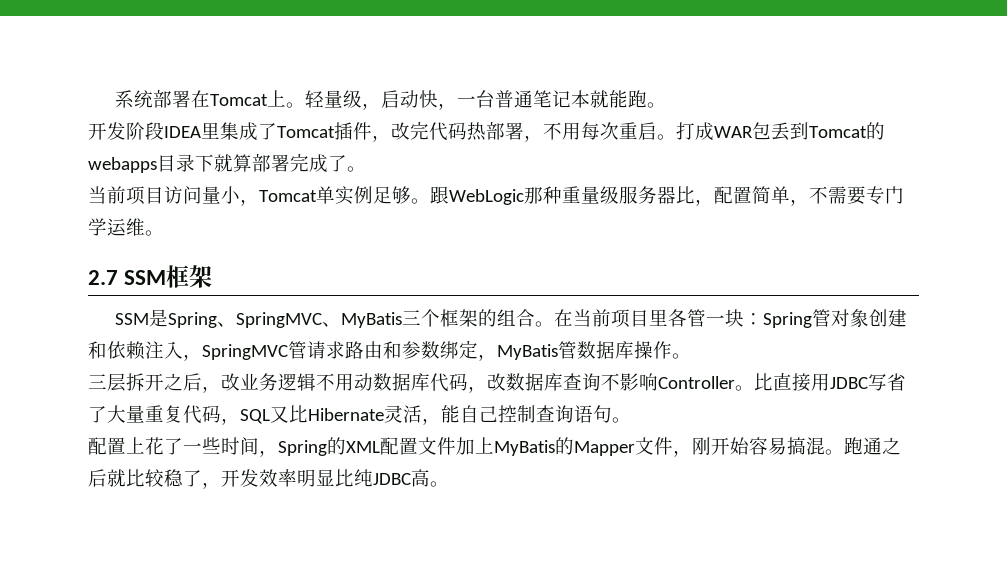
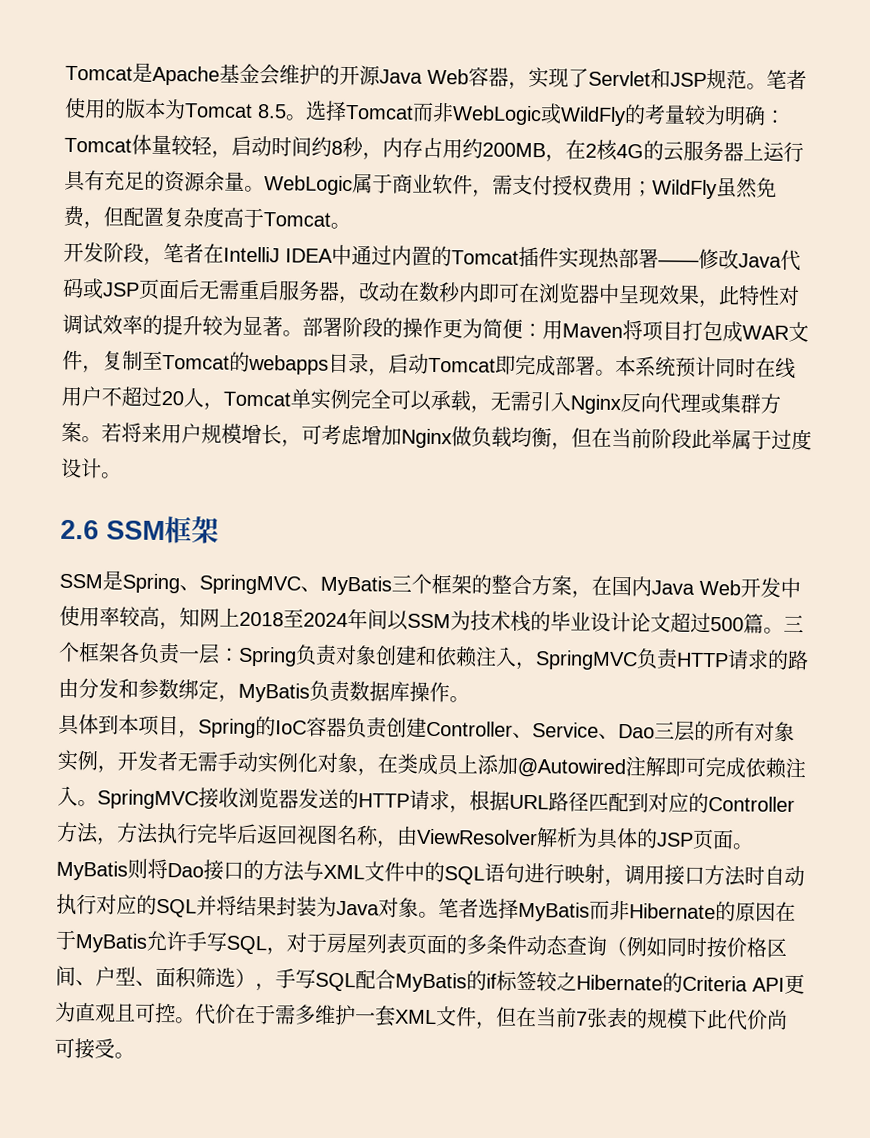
[114,90,666,110] [88,121,885,142] [88,153,366,173] [88,186,904,206] [88,218,164,236] [88,270,118,285] 系统部署在Tomcat上。轻量级，启动快，一台普通笔记本就能跑。 // 开发阶段IDEA里集成了Tomcat插件，改完代码热部署，不用每次重启。打成WAR包丢到Tomcat的webapps目录下就算部署完成了。 // 当前项目访问量小，Tomcat单实例足够。跟WebLogic那种重量级服务器比，配置简单，不需要专门学运维。 // 2.7 -> [65,62,807,91] [64,97,786,127] [64,134,804,163] [64,170,777,200] [63,205,351,230] [63,241,801,271] [62,277,800,309] [62,313,809,343] [62,349,796,379] [61,386,781,415] [61,421,812,451] [60,457,122,479] [60,519,99,540] Tomcat是Apache基金会维护的开源Java Web容器，实现了Servlet和JSP规范。笔者使用的版本为Tomcat 8.5。选择Tomcat而非WebLogic或WildFly的考量较为明确：Tomcat体量较轻，启动时间约8秒，内存占用约200MB，在2核4G的云服务器上运行具有充足的资源余量。WebLogic属于商业软件，需支付授权费用；WildFly虽然免费，但配置复杂度高于Tomcat。 // 开发阶段，笔者在IntelliJ IDEA中通过内置的Tomcat插件实现热部署——修改Java代码或JSP页面后无需重启服务器，改动在数秒内即可在浏览器中呈现效果，此特性对调试效率的提升较为显著。部署阶段的操作更为简便：用Maven将项目打包成WAR文件，复制至Tomcat的webapps目录，启动Tomcat即完成部署。本系统预计同时在线用户不超过20人，Tomcat单实例完全可以承载，无需引入Nginx反向代理或集群方案。若将来用户规模增长，可考虑增加Nginx做负载均衡，但在当前阶段此举属于过度设计。 // 2.6
[496,309,831,328] 组合。在当前项目里各管一块：Spring管 -> [491,574,801,599] [59,605,804,634] [58,641,338,667] 整合方案，在国内Java Web开发中使用率较高，知网上2018至2024年间以SSM为技术栈的毕业设计论文超过500篇。三个框架各负责一层：Spring负责
[288,341,383,359] 管请求路由 -> [636,648,809,671] [58,677,119,699] 负责HTTP请求的路由分发
[558,341,577,359] 管 -> [309,680,351,703] 负责
[88,373,906,393] [88,405,631,425] [88,437,901,457] [88,469,430,489] 三层拆开之后，改业务逻辑不用动数据库代码，改数据库查询不影响Controller。比直接用JDBC写省了大量重复代码，SQL又比Hibernate灵活，能自己控制查询语句。 // 配置上花了一些时间，Spring的XML配置文件加上MyBatis的Mapper文件，刚开始容易搞混。跑通之后就比较稳了，开发效率明显比纯JDBC高 -> [58,714,795,742] [57,749,806,779] [57,785,795,814] [56,821,754,850] [56,858,805,888] [56,893,796,922] [55,929,787,959] [55,965,805,995] [54,1001,788,1031] [54,1037,115,1060] 具体到本项目，Spring的IoC容器负责创建Controller、Service、Dao三层的所有对象实例，开发者无需手动实例化对象，在类成员上添加@Autowired注解即可完成依赖注入。SpringMVC接收浏览器发送的HTTP请求，根据URL路径匹配到对应的Controller方法，方法执行完毕后返回视图名称，由ViewResolver解析为具体的JSP页面。MyBatis则将Dao接口的方法与XML文件中的SQL语句进行映射，调用接口方法时自动执行对应的SQL并将结果封装为Java对象。笔者选择MyBatis而非Hibernate的原因在于MyBatis允许手写SQL，对于房屋列表页面的多条件动态查询（例如同时按价格区间、户型、面积筛选），手写SQL配合MyBatis的if标签较之Hibernate的Criteria API更为直观且可控。代价在于需多维护一套XML文件，但在当前7张表的规模下此代价尚可接受

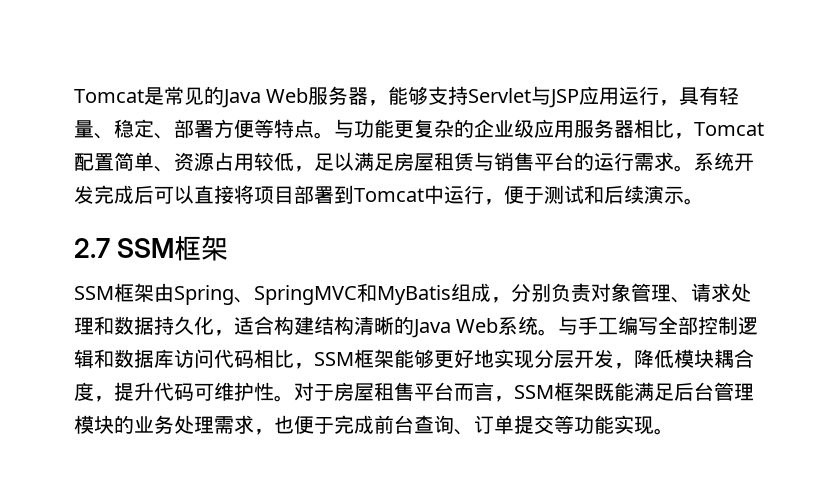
[152,63,807,91] [64,97,786,127] [64,134,804,163] [64,170,777,200] [63,205,351,230] [63,241,801,271] [62,277,800,309] [62,313,809,343] [62,349,796,379] [61,386,781,415] [61,421,812,451] [60,457,122,479] [60,519,99,540] Apache基金会维护的开源Java Web容器，实现了Servlet和JSP规范。笔者使用的版本为Tomcat 8.5。选择Tomcat而非WebLogic或WildFly的考量较为明确：Tomcat体量较轻，启动时间约8秒，内存占用约200MB，在2核4G的云服务器上运行具有充足的资源余量。WebLogic属于商业软件，需支付授权费用；WildFly虽然免费，但配置复杂度高于Tomcat。 // 开发阶段，笔者在IntelliJ IDEA中通过内置的Tomcat插件实现热部署——修改Java代码或JSP页面后无需重启服务器，改动在数秒内即可在浏览器中呈现效果，此特性对调试效率的提升较为显著。部署阶段的操作更为简便：用Maven将项目打包成WAR文件，复制至Tomcat的webapps目录，启动Tomcat即完成部署。本系统预计同时在线用户不超过20人，Tomcat单实例完全可以承载，无需引入Nginx反向代理或集群方案。若将来用户规模增长，可考虑增加Nginx做负载均衡，但在当前阶段此举属于过度设计。 // 2.6 -> [164,86,740,108] [74,119,764,139] [74,152,754,172] [74,185,704,205] [74,238,110,258] 常见的Java Web服务器，能够支持Servlet与JSP应用运行，具有轻量、稳定、部署方便等特点。与功能更复杂的企业级应用服务器相比，Tomcat配置简单、资源占用较低，足以满足房屋租赁与销售平台的运行需求。系统开发完成后可以直接将项目部署到Tomcat中运行，便于测试和后续演示。 // 2.7
[102,570,123,591] 是 -> [114,283,174,302] 框架由
[300,573,801,599] [59,605,804,634] [58,641,809,671] [58,677,470,703] [58,714,795,742] [57,749,806,779] [57,785,795,814] [56,821,754,850] [56,858,805,888] [56,893,796,922] [55,929,787,959] [55,965,805,995] [54,1001,788,1031] [54,1037,115,1060] 、MyBatis三个框架的整合方案，在国内Java Web开发中使用率较高，知网上2018至2024年间以SSM为技术栈的毕业设计论文超过500篇。三个框架各负责一层：Spring负责对象创建和依赖注入，SpringMVC负责HTTP请求的路由分发和参数绑定，MyBatis负责数据库操作。 // 具体到本项目，Spring的IoC容器负责创建Controller、Service、Dao三层的所有对象实例，开发者无需手动实例化对象，在类成员上添加@Autowired注解即可完成依赖注入。SpringMVC接收浏览器发送的HTTP请求，根据URL路径匹配到对应的Controller方法，方法执行完毕后返回视图名称，由ViewResolver解析为具体的JSP页面。MyBatis则将Dao接口的方法与XML文件中的SQL语句进行映射，调用接口方法时自动执行对应的SQL并将结果封装为Java对象。笔者选择MyBatis而非Hibernate的原因在于MyBatis允许手写SQL，对于房屋列表页面的多条件动态查询（例如同时按价格区间、户型、面积筛选），手写SQL配合MyBatis的if标签较之Hibernate的Criteria API更为直观且可控。代价在于需多维护一套XML文件，但在当前7张表的规模下此代价尚可接受 -> [357,283,751,305] [74,316,759,338] [74,349,754,369] [74,382,754,402] [74,415,654,435] 和MyBatis组成，分别负责对象管理、请求处理和数据持久化，适合构建结构清晰的Java Web系统。与手工编写全部控制逻辑和数据库访问代码相比，SSM框架能够更好地实现分层开发，降低模块耦合度，提升代码可维护性。对于房屋租售平台而言，SSM框架既能满足后台管理模块的业务处理需求，也便于完成前台查询、订单提交等功能实现

